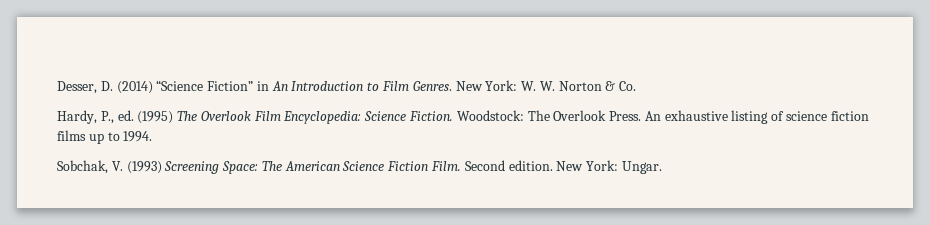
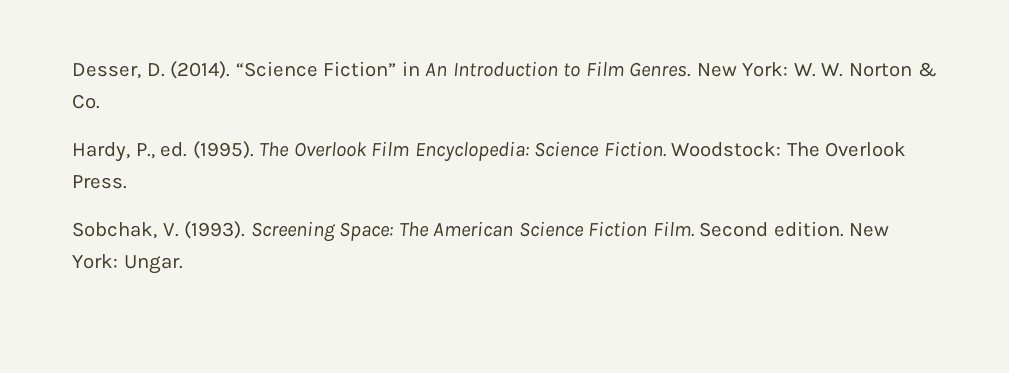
[116,81,153,94] (2014) -> [170,61,231,79] (2014).
[137,111,174,124] (1995) -> [192,141,254,159] (1995).
[644,110,869,124] [57,130,153,144] An exhaustive listing of science fiction films up to 1994. -> (127, 182) none
[126,161,162,174] (1993) -> [184,221,246,239] (1993).

